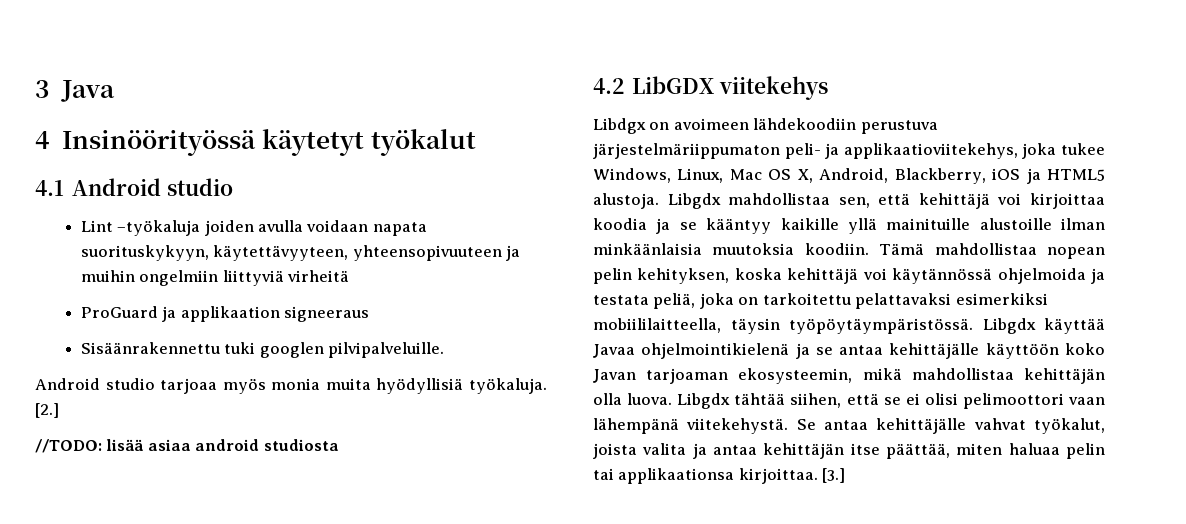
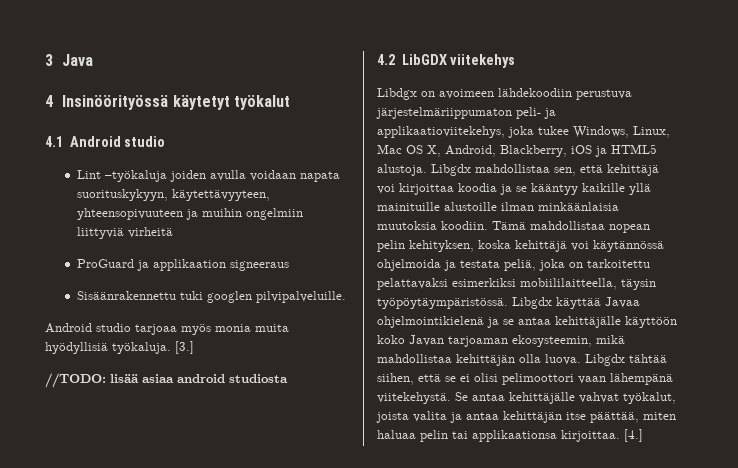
[35,403,59,418] [2.] -> [175,341,194,354] [3.]
[822,468,846,483] [3.] -> [624,429,643,442] [4.]

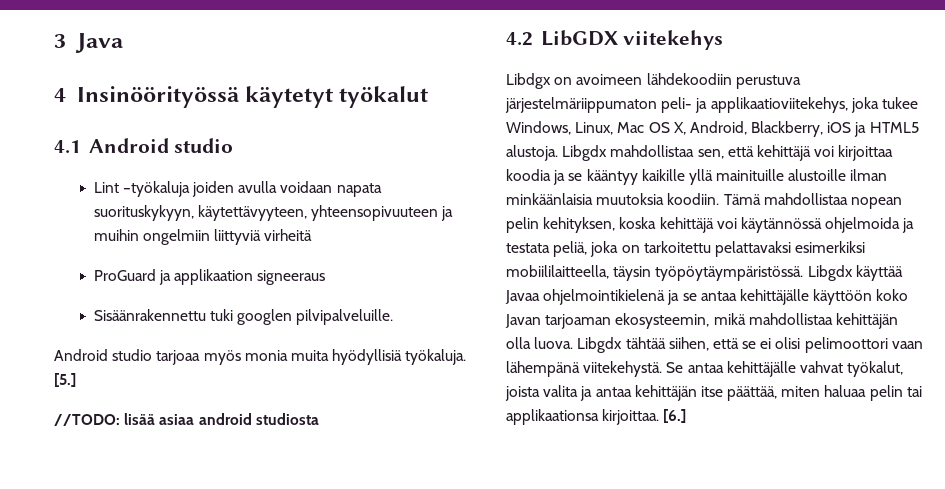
[175,341,194,354] [3.] -> [54,373,76,387] [5.]
[624,429,643,442] [4.] -> [663,409,687,423] [6.]

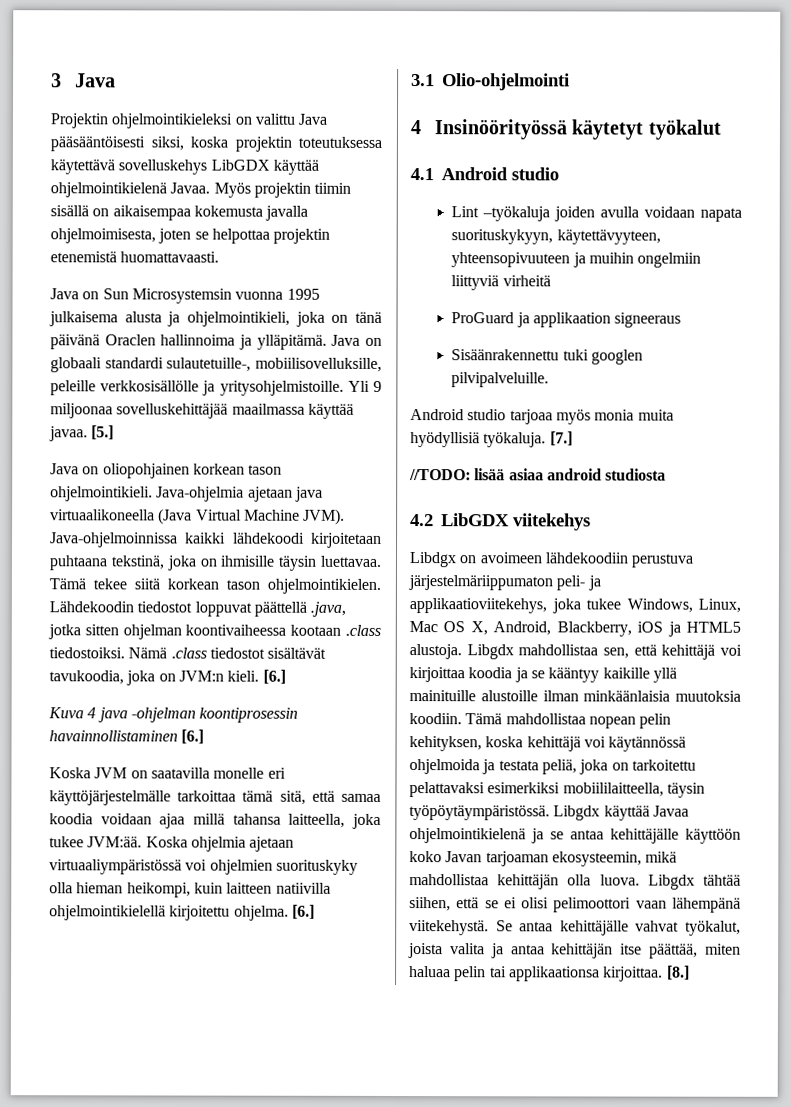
(123, 43) none -> [50,113,328,129] [50,136,382,152] [50,159,319,175] [50,182,352,198] [50,205,309,221] [50,228,331,244] [50,251,220,263] [50,288,320,304] [49,311,382,327] [50,334,383,350] [50,357,382,373] [50,380,382,396] [50,403,354,419] [49,425,115,442] [50,463,283,479] [50,486,323,502] [50,508,346,525] [50,532,382,548] [49,555,381,571] [49,578,381,594] [49,601,347,617] [48,624,381,640] [49,647,327,659] [49,669,286,686] [48,707,299,723] [49,729,205,744] [49,767,286,779] [49,790,381,806] [49,813,381,829] [49,836,295,852] [49,859,358,875] [49,882,331,898] [49,904,315,921] [411,73,570,91] // Projektin ohjelmointikieleksi on valittu Java pääsääntöisesti siksi, koska projektin toteutuksessa käytettävä sovelluskehys LibGDX käyttää ohjelmointikielenä Javaa. Myös projektin tiimin sisällä on aikaisempaa kokemusta javalla ohjelmoimisesta, joten se helpottaa projektin etenemistä huomattavaasti. // Java on Sun Microsystemsin vuonna 1995 julkaisema alusta ja ohjelmointikieli, joka on tänä päivänä Oraclen hallinnoima ja ylläpitämä. Java on globaali standardi sulautetuille-, mobiilisovelluksille, peleille verkkosisällölle ja yritysohjelmistoille. Yli 9 miljoonaa sovelluskehittäjää maailmassa käyttää javaa. [5.] // Java on oliopohjainen korkean tason ohjelmointikieli. Java-ohjelmia ajetaan java virtuaalikoneella (Java Virtual Machine JVM). Java-ohjelmoinnissa kaikki lähdekoodi kirjoitetaan puhtaana tekstinä, joka on ihmisille täysin luettavaa. Tämä tekee siitä korkean tason ohjelmointikielen. Lähdekoodin tiedostot loppuvat päättellä .java, jotka sitten ohjelman koontivaiheessa kootaan .class tiedostoiksi. Nämä .class tiedostot sisältävät tavukoodia, joka on JVM:n kieli. [6.] // Kuva 4 java -ohjelman koontiprosessin havainnollistaminen [6.] // Koska JVM on saatavilla monelle eri käyttöjärjestelmälle tarkoittaa tämä sitä, että samaa koodia voidaan ajaa millä tahansa laitteella, joka tukee JVM:ää. Koska ohjelmia ajetaan virtuaaliympäristössä voi ohjelmien suorituskyky olla hieman heikompi, kuin laitteen natiivilla ohjelmointikielellä kirjoitettu ohjelma. [6.] // 3.1 Olio-ohjelmointi
[54,373,76,387] [5.] -> [549,431,573,446] [7.]
[663,409,687,423] [6.] -> [666,965,690,980] [8.]

